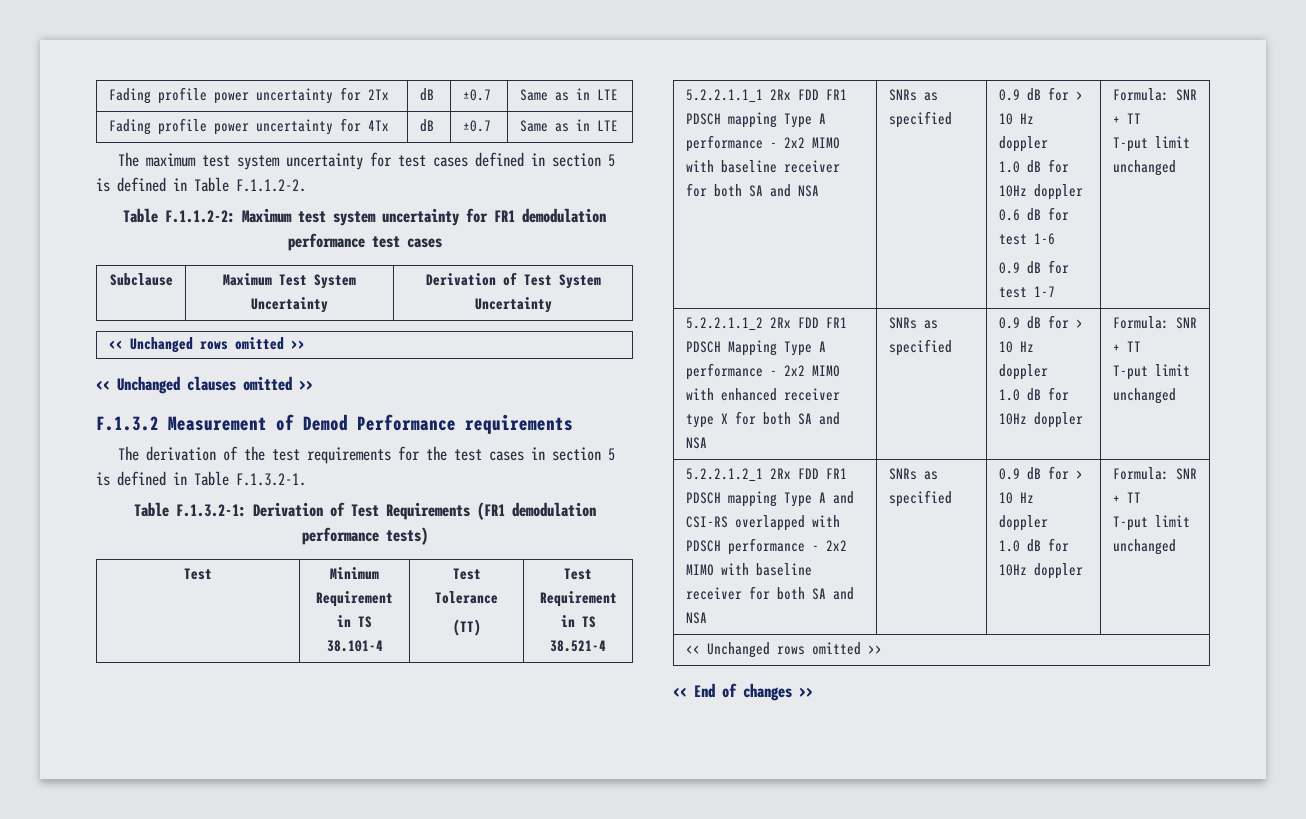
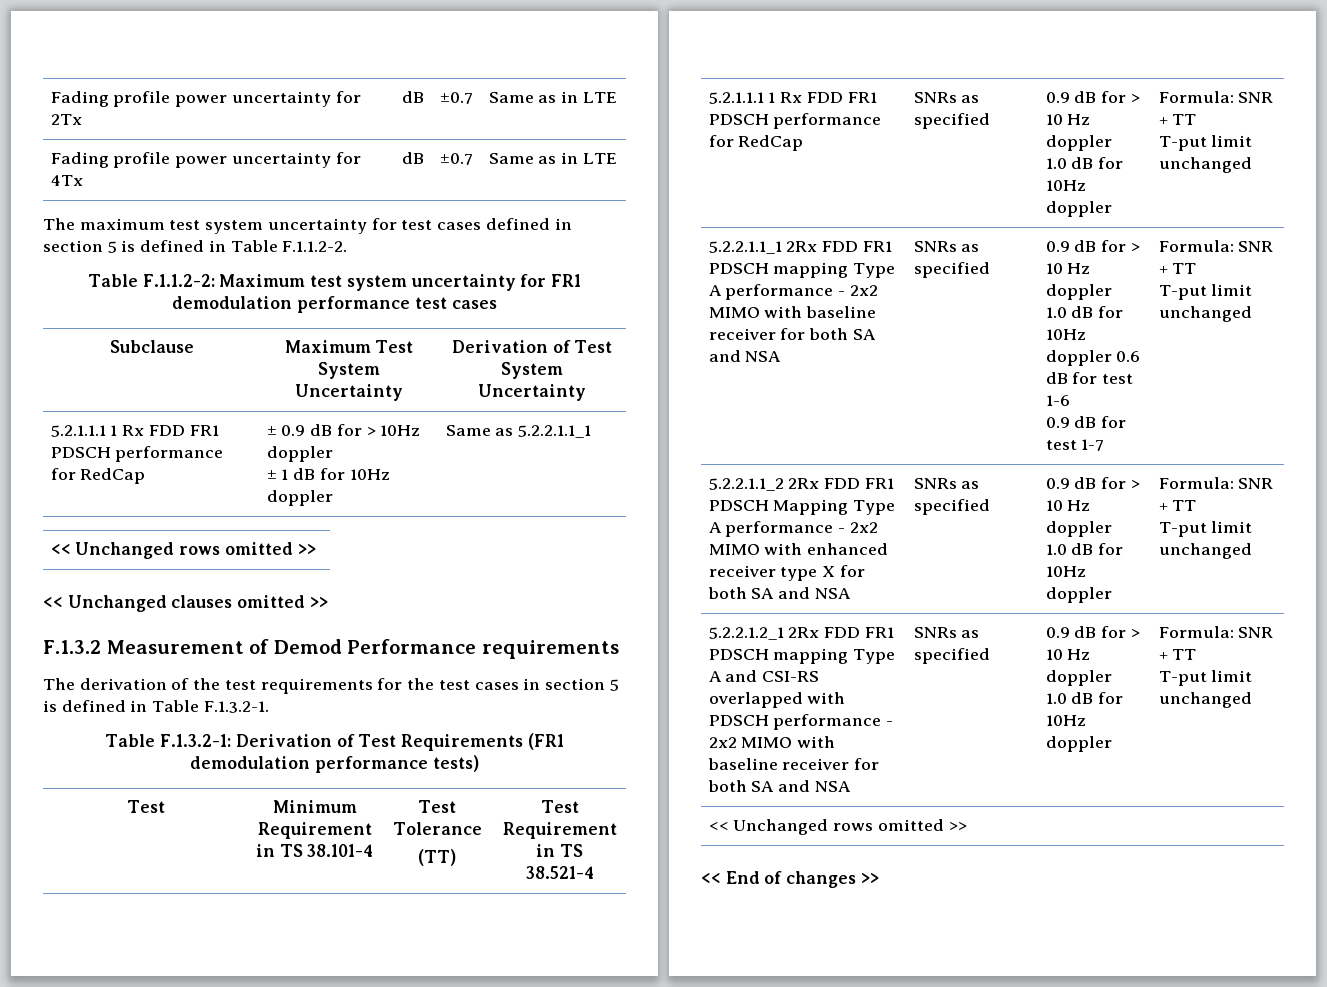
(552, 305) none -> [50,425,219,437] [50,446,224,462] [50,468,146,484] [266,424,421,436] [266,446,333,462] [266,468,390,480] [266,490,333,506] [445,425,592,438] // 5.2.1.1.1 1 Rx FDD FR1 PDSCH performance for RedCap | ± 0.9 dB for > 10Hz doppler // ± 1 dB for 10Hz doppler | Same as 5.2.2.1.1_1
(606, 646) none -> [708,92,877,104] [708,113,882,129] [708,135,804,151] [913,92,980,103] [913,113,990,129] [1045,91,1140,103] [1045,114,1091,125] [1045,135,1112,151] [1045,157,1124,169] [1045,180,1086,191] [1045,201,1112,217] [1158,91,1274,103] [1158,114,1197,125] [1158,135,1253,151] [1158,157,1252,173] // 5.2.1.1.1 1 Rx FDD FR1 PDSCH performance for RedCap | SNRs as specified | 0.9 dB for > 10 Hz doppler // 1.0 dB for 10Hz doppler | Formula: SNR + TT // T-put limit unchanged

